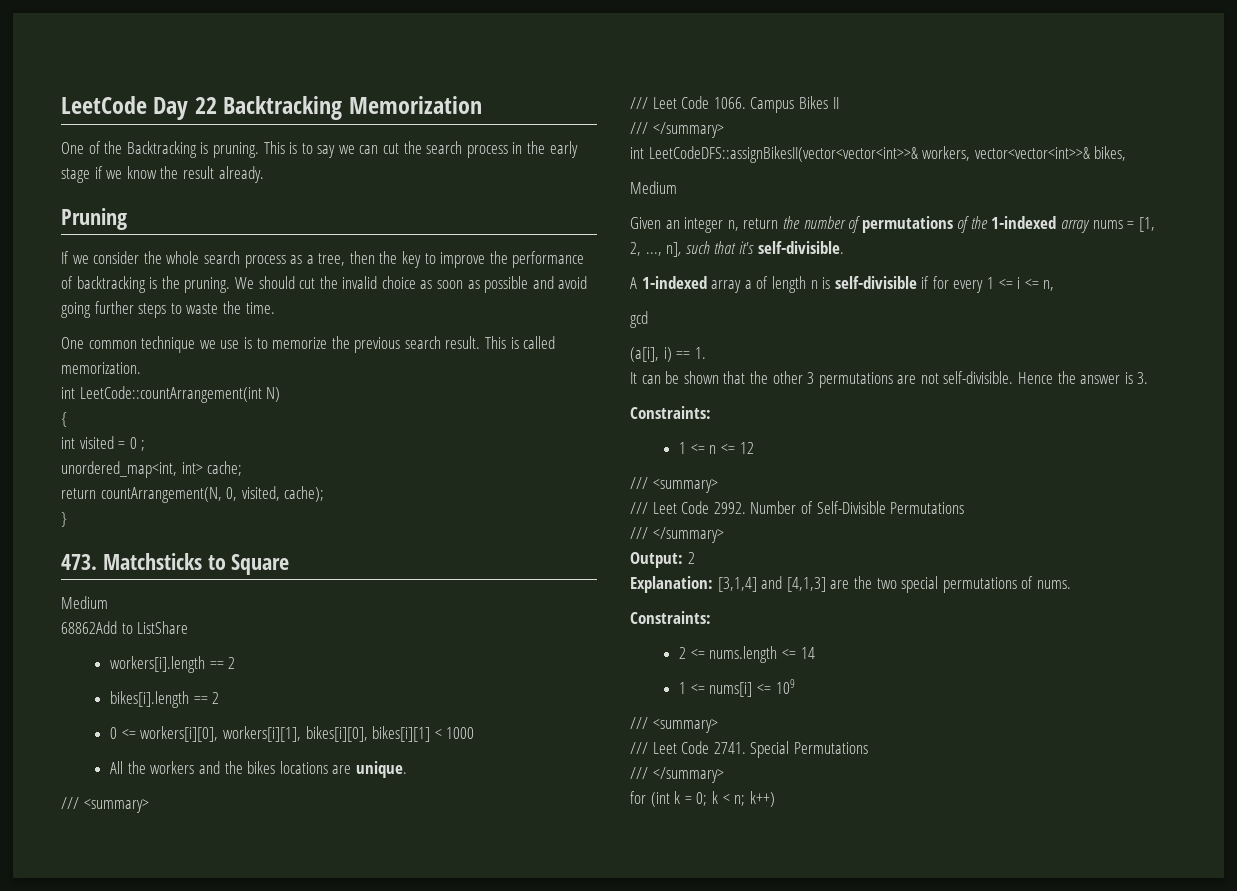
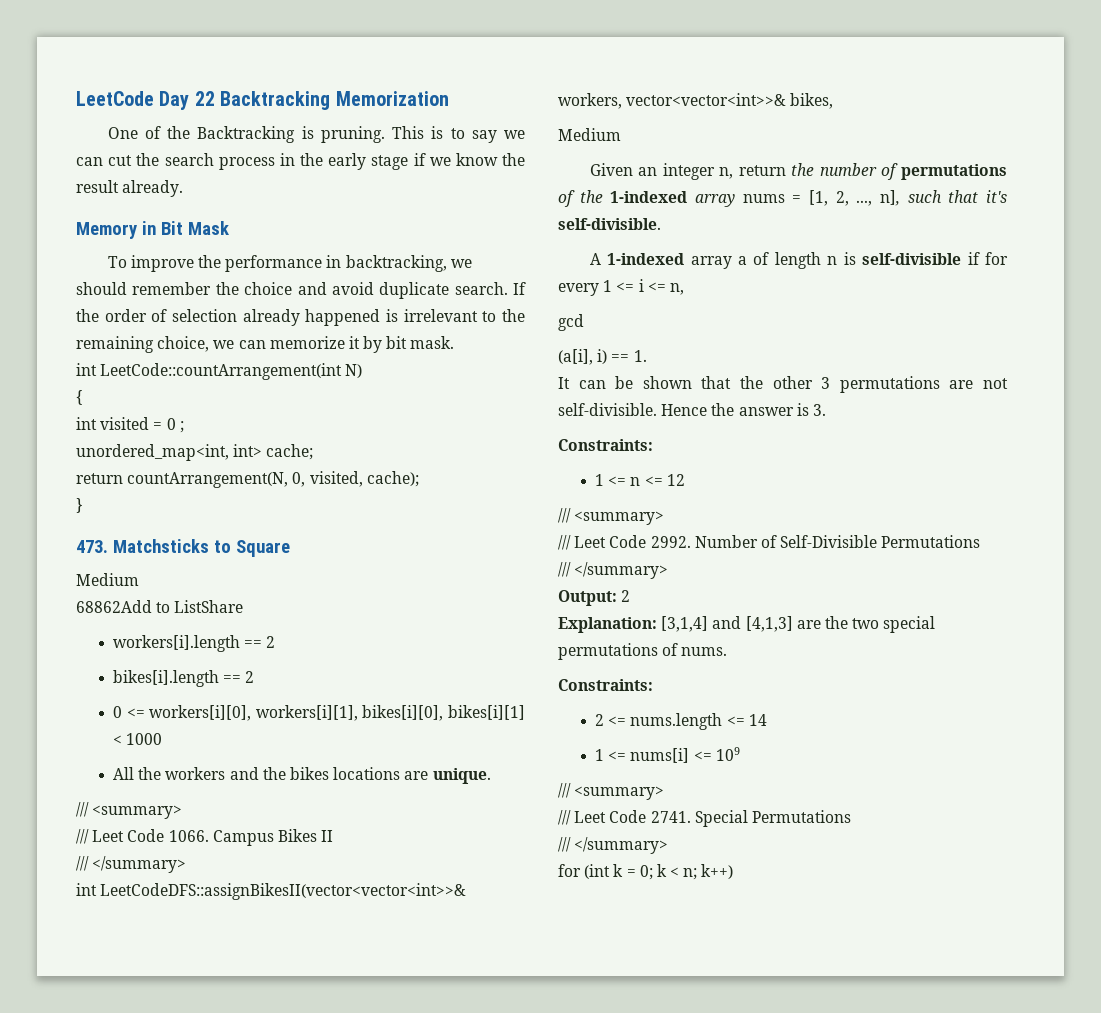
[61,208,127,230] [61,251,585,268] [61,276,588,293] [61,301,275,318] [61,336,556,353] [61,362,141,374] Pruning // If we consider the whole search process as a tree, then the key to improve the performance of backtracking is the pruning. We should cut the invalid choice as soon as possible and avoid going further steps to waste the time. // One common technique we use is to memorize the previous search result. This is called memorization. -> [76,221,229,239] [107,255,472,272] [76,282,526,299] [76,309,525,326] [76,336,455,353] Memory in Bit Mask // To improve the performance in backtracking, we should remember the choice and avoid duplicate search. If the order of selection already happened is irrelevant to the remaining choice, we can memorize it by bit mask.

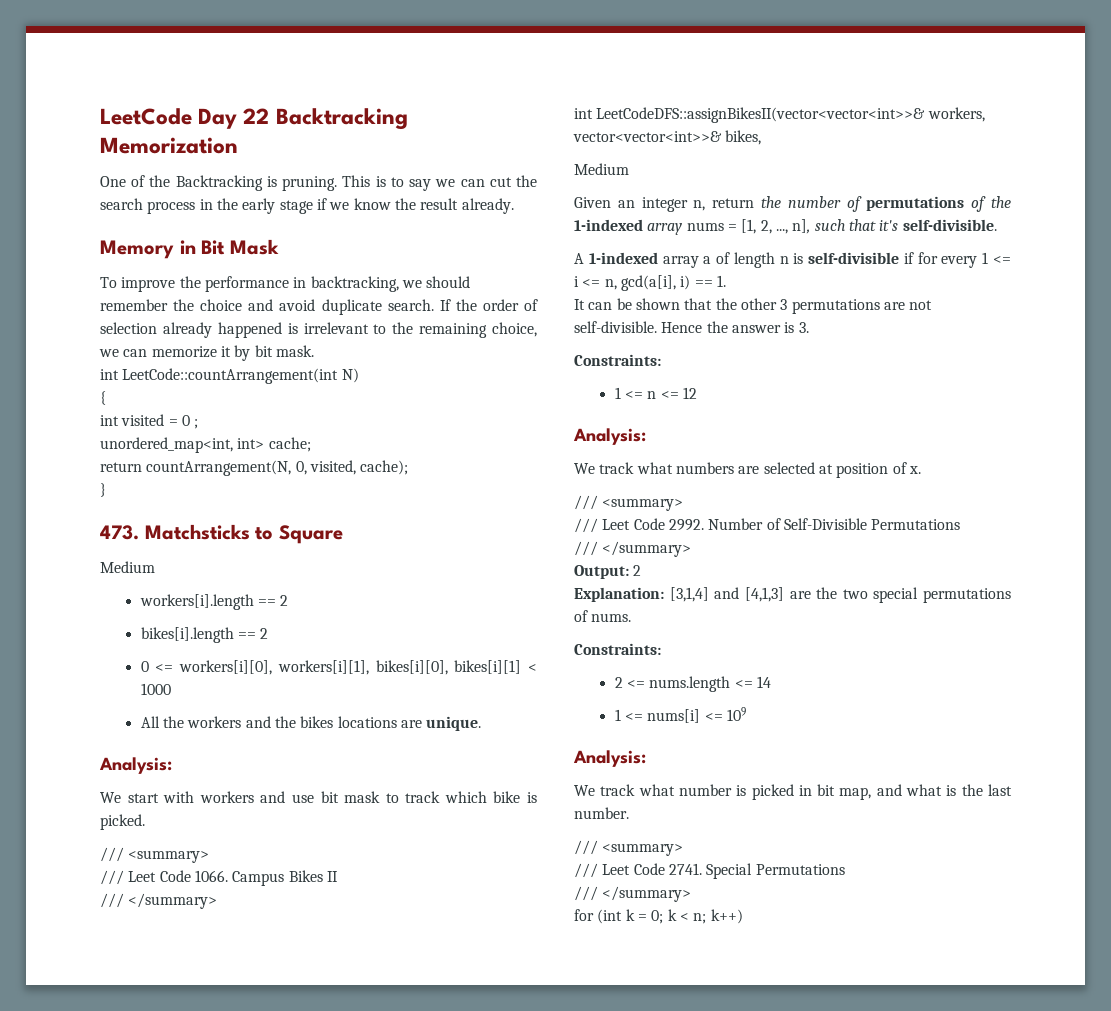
[76,600,244,613] // 68862Add to ListShare -> (155, 567) none
(491, 776) none -> [99,757,172,774] [100,791,537,803] [100,814,145,830] // Analysis: // We start with workers and use bit mask to track which bike is picked.
[558,314,584,331] [558,349,593,365] // gcd // (a[i], -> [620,275,676,291] gcd(a[i],
(685, 480) none -> [573,428,646,445] [574,462,921,478] // Analysis: // We track what numbers are selected at position of x.
(740, 754) none -> [573,750,646,767] [574,784,1012,800] [574,807,629,819] // Analysis: // We track what number is picked in bit map, and what is the last number.

